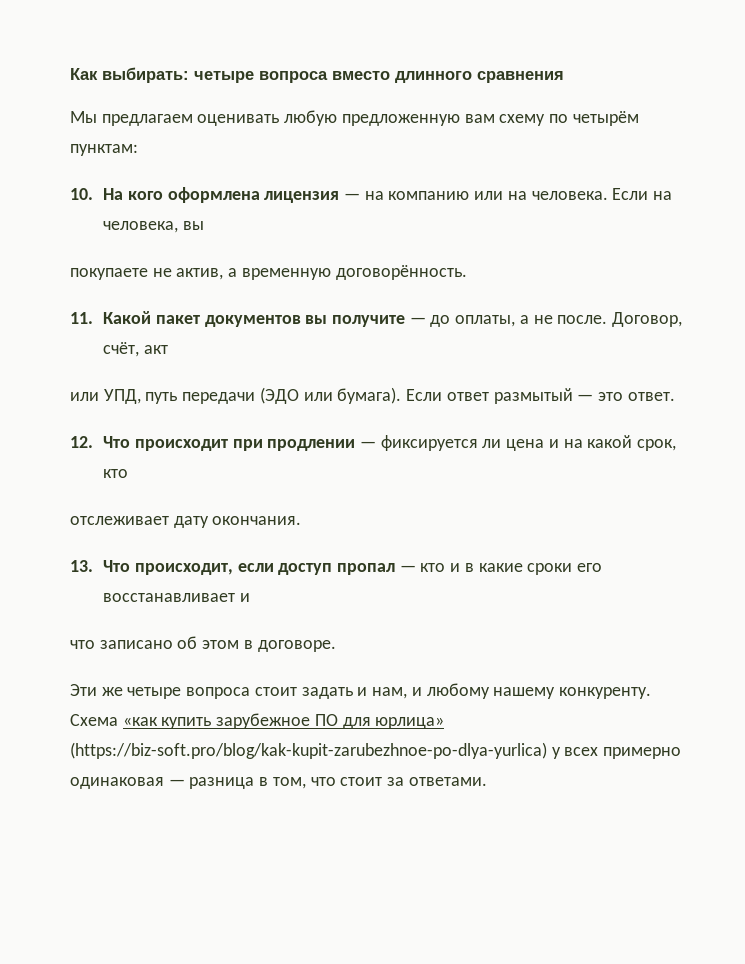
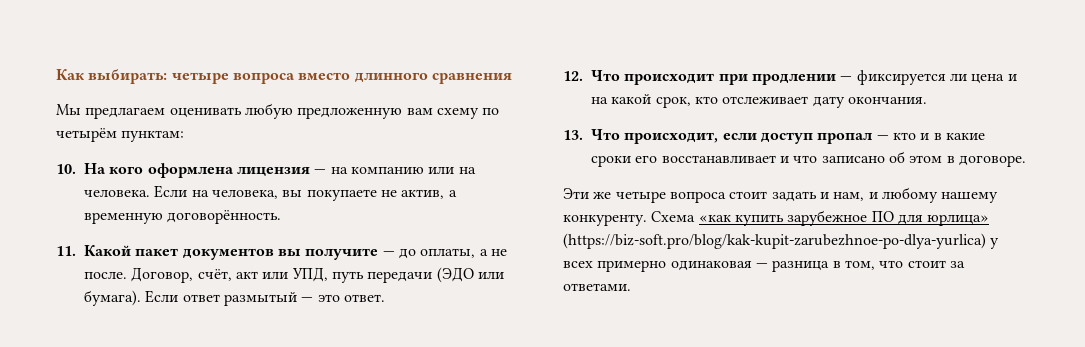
(204, 225) // -> (303, 193) none
(168, 349) // -> (258, 275) none
(129, 473) // -> (718, 100) none
(250, 597) // -> (789, 159) none

